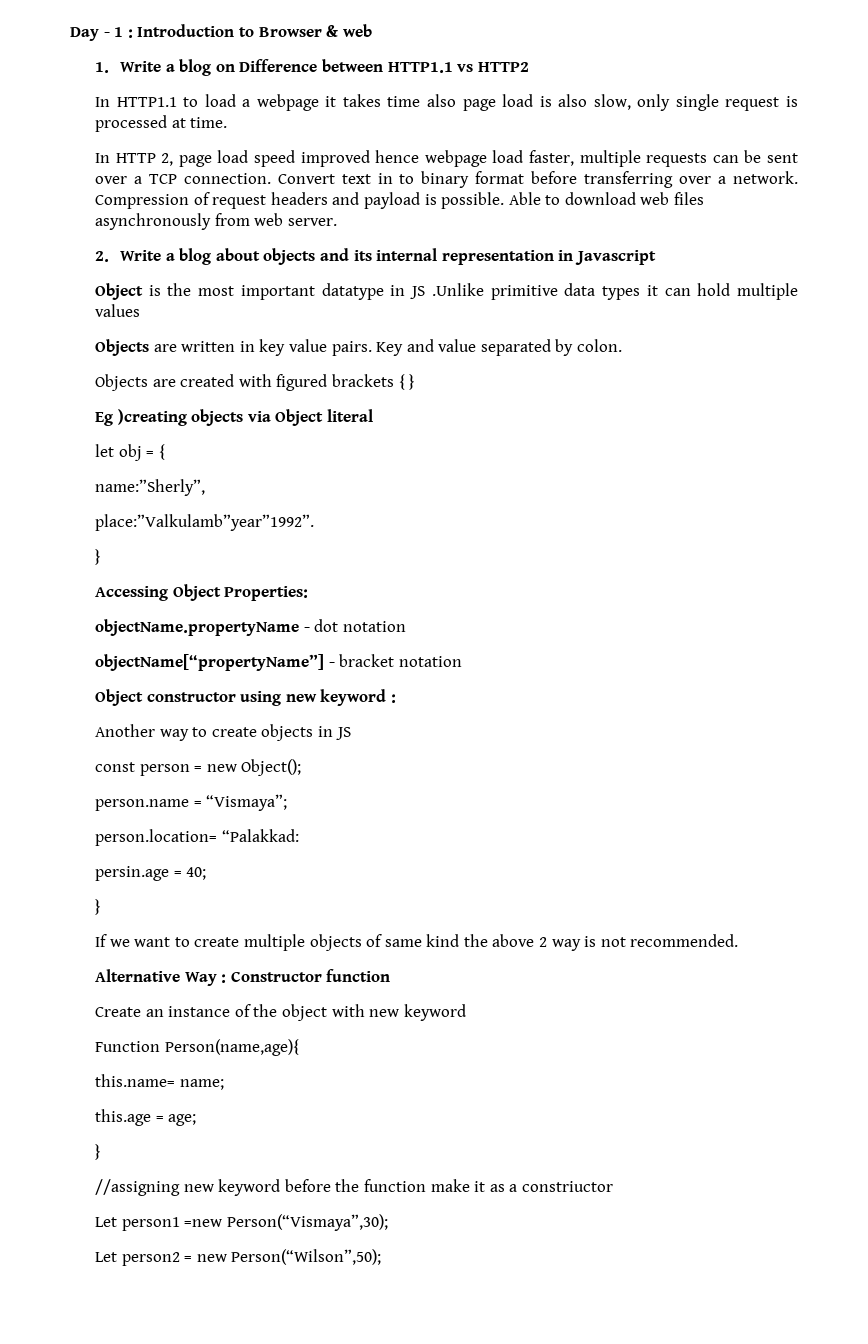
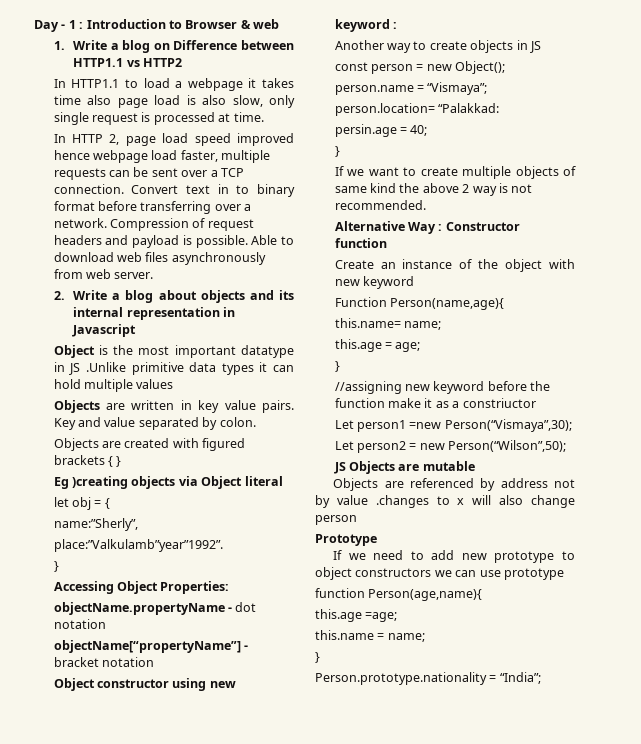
(382, 1257) none -> [333,461,475,474] [333,478,575,491] [315,495,575,508] [315,515,357,525] [315,534,377,546] [333,550,575,563] [315,567,564,580] [315,588,483,601] [315,609,398,622] [315,630,425,642] [315,652,320,663] [315,672,541,685] // JS Objects are mutable // Objects are referenced by address not by value .changes to x will also change person // Prototype // If we need to add new prototype to object constructors we can use prototype // function Person(age,name){ // this.age =age; // this.name = name; // } // Person.prototype.nationality = “India”;

